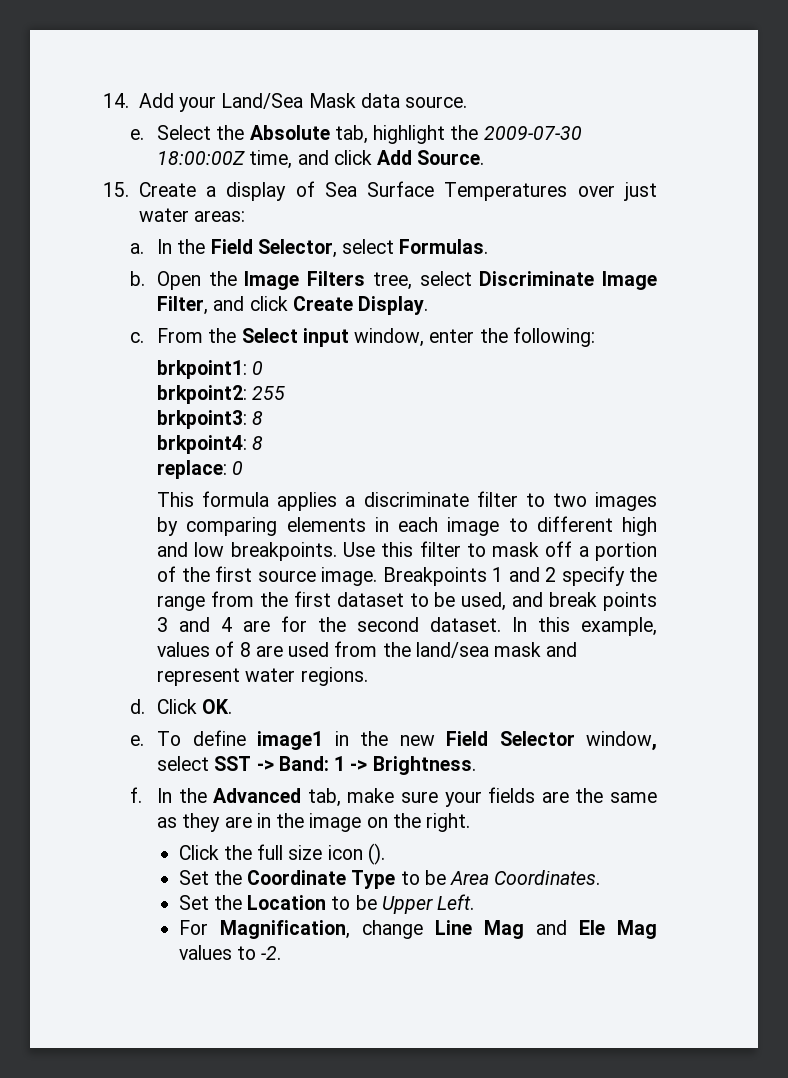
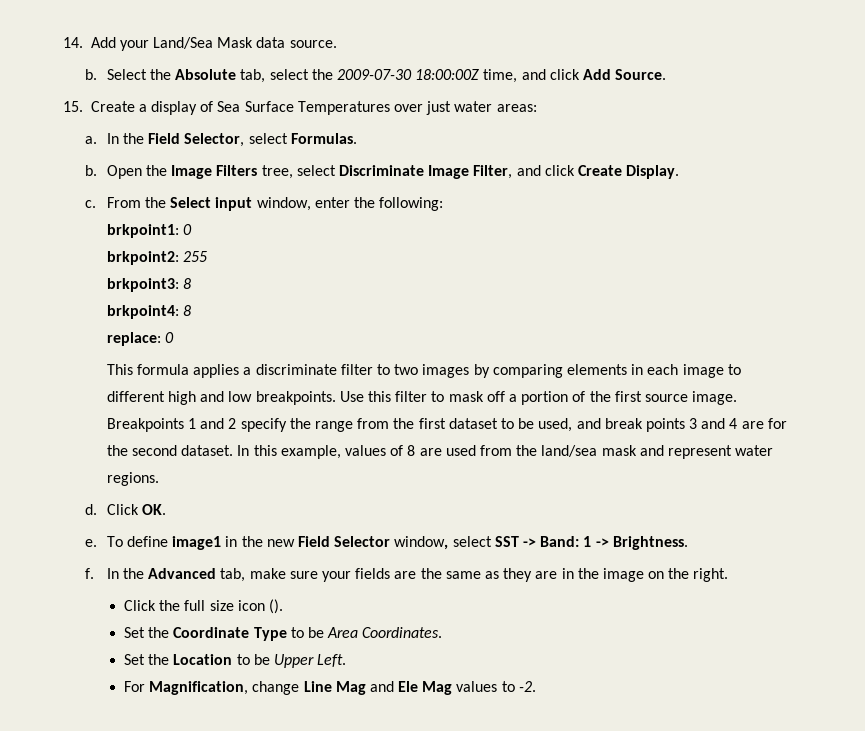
[130,129,145,140] e. -> [84,69,97,80] b.
[373,125,446,144] highlight -> [269,69,309,80] select

